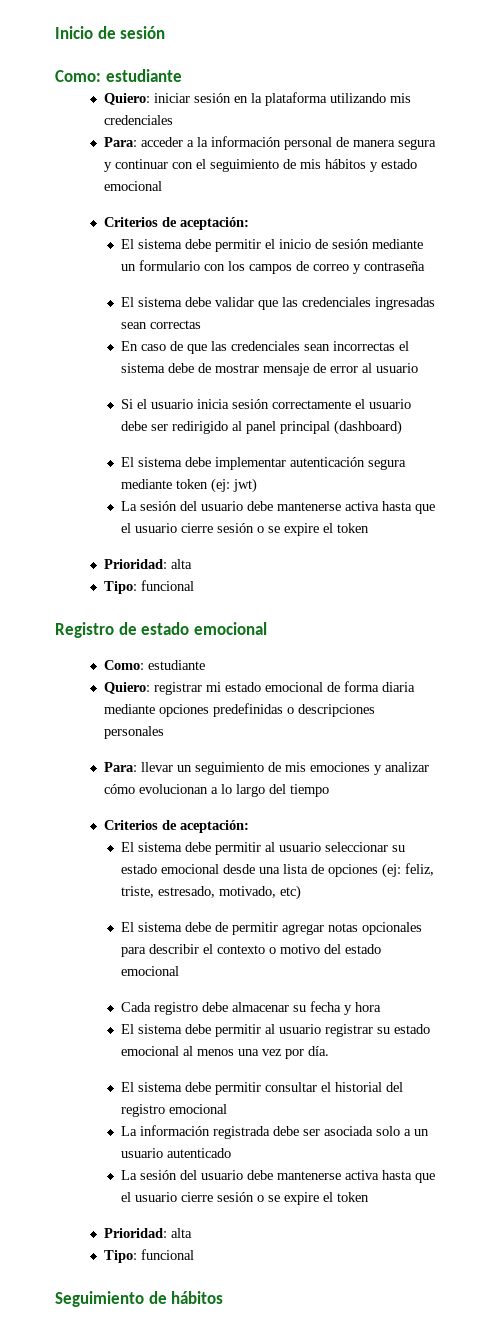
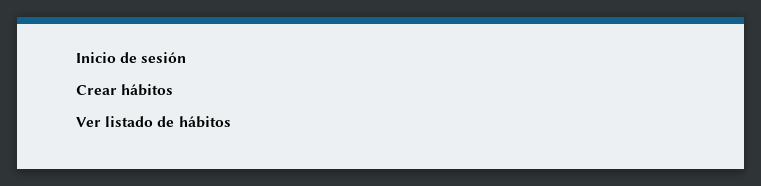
[55,69,182,82] [104,92,412,106] [104,115,174,125] [104,136,437,150] [104,159,418,172] [104,181,163,191] [104,217,250,230] [120,239,423,252] [120,260,425,274] [120,297,435,310] [120,320,201,329] [120,341,409,354] [120,363,418,376] [120,399,411,409] [120,420,402,435] [120,457,406,470] [120,478,257,493] [120,501,435,514] [120,523,369,536] [104,559,193,569] [104,580,195,594] [55,622,267,638] [104,660,206,670] [104,681,416,695] [104,703,376,717] [104,726,165,739] [104,762,430,775] [104,784,330,797] [104,820,250,833] [120,842,405,855] [120,863,434,878] [120,885,301,900] [120,922,422,935] [120,944,381,957] [120,966,179,976] [120,1001,381,1015] [120,1024,430,1037] [120,1046,329,1059] [120,1082,403,1095] [120,1104,227,1117] [120,1125,429,1139] [120,1148,231,1158] [120,1170,435,1183] [120,1192,369,1205] [104,1228,193,1238] [104,1249,195,1263] [55,1291,144,1307] Como: estudiante // Quiero: iniciar sesión en la plataforma utilizando mis credenciales // Para: acceder a la información personal de manera segura y continuar con el seguimiento de mis hábitos y estado emocional // Criterios de aceptación: // El sistema debe permitir el inicio de sesión mediante un formulario con los campos de correo y contraseña // El sistema debe validar que las credenciales ingresadas sean correctas // En caso de que las credenciales sean incorrectas el sistema debe de mostrar mensaje de error al usuario // Si el usuario inicia sesión correctamente el usuario debe ser redirigido al panel principal (dashboard) // El sistema debe implementar autenticación segura mediante token (ej: jwt) // La sesión del usuario debe mantenerse activa hasta que el usuario cierre sesión o se expire el token // Prioridad: alta // Tipo: funcional // Registro de estado emocional // Como: estudiante // Quiero: registrar mi estado emocional de forma diaria mediante opciones predefinidas o descripciones personales // Para: llevar un seguimiento de mis emociones y analizar cómo evolucionan a lo largo del tiempo // Criterios de aceptación: // El sistema debe permitir al usuario seleccionar su estado emocional desde una lista de opciones (ej: feliz, triste, estresado, motivado, etc) // El sistema debe de permitir agregar notas opcionales para describir el contexto o motivo del estado emocional // Cada registro debe almacenar su fecha y hora // El sistema debe permitir al usuario registrar su estado emocional al menos una vez por día. // El sistema debe permitir consultar el historial del registro emocional // La información registrada debe ser asociada solo a un usuario autenticado // La sesión del usuario debe mantenerse activa hasta que el usuario cierre sesión o se expire el token // Prioridad: alta // Tipo: funcional // Seguimiento -> [76,84,174,96] [76,116,154,127] Crear hábitos // Ver listado

